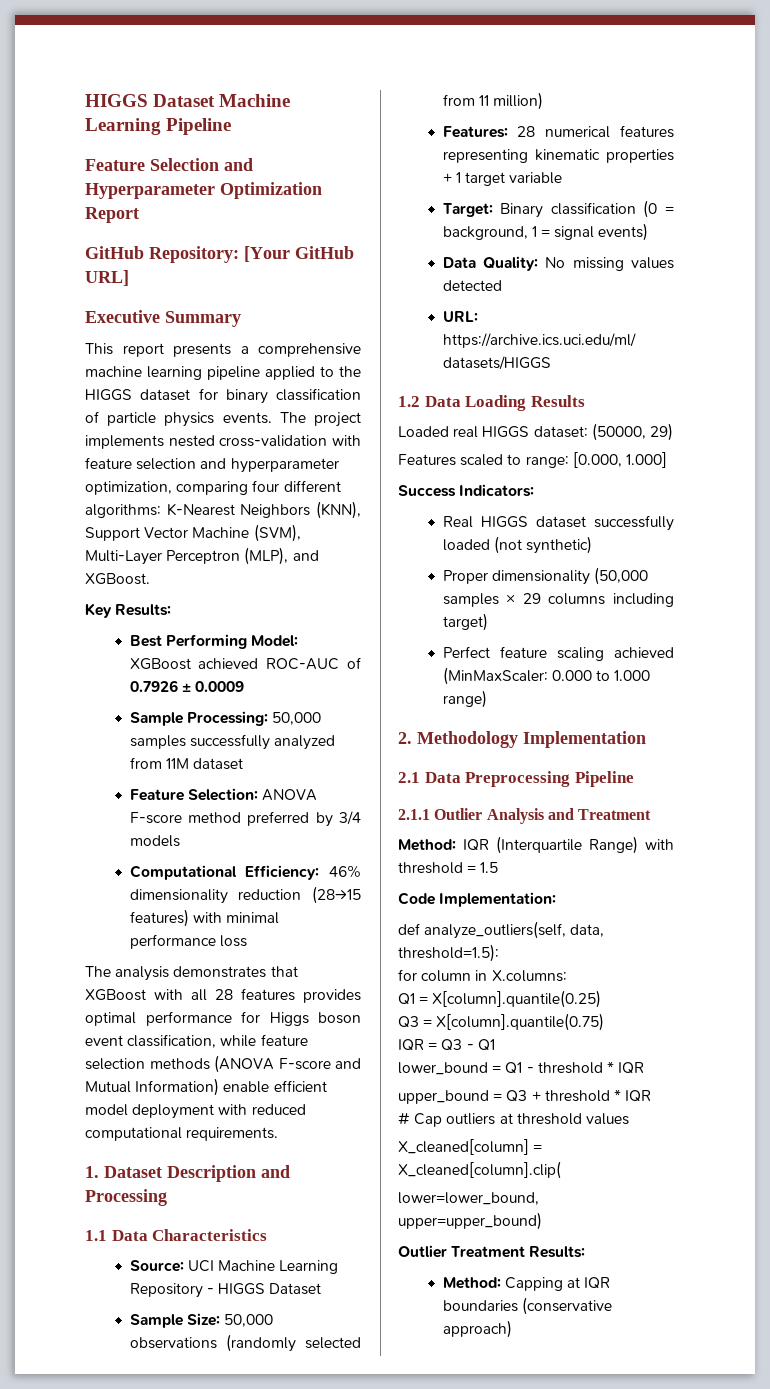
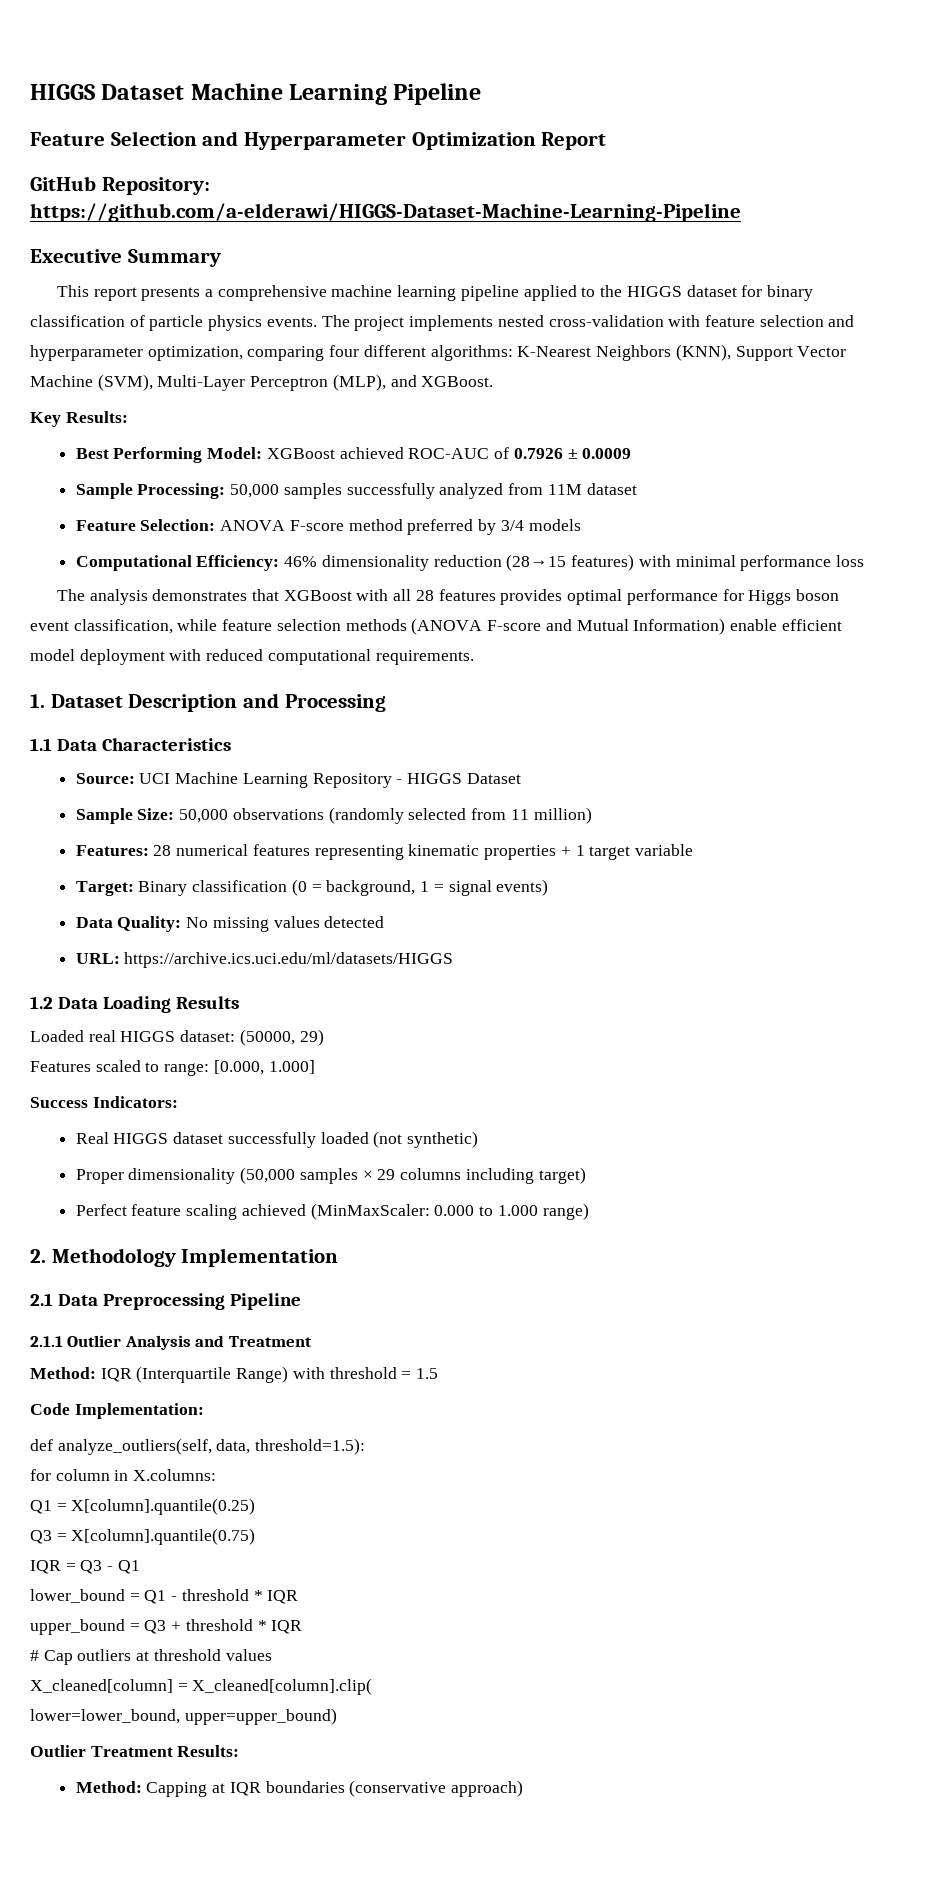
[244,246,354,262] [85,270,129,286] [Your GitHub URL] -> [30,203,741,222] https://github.com/a-elderawi/HIGGS-Dataset-Machine-Learning-Pipeline

